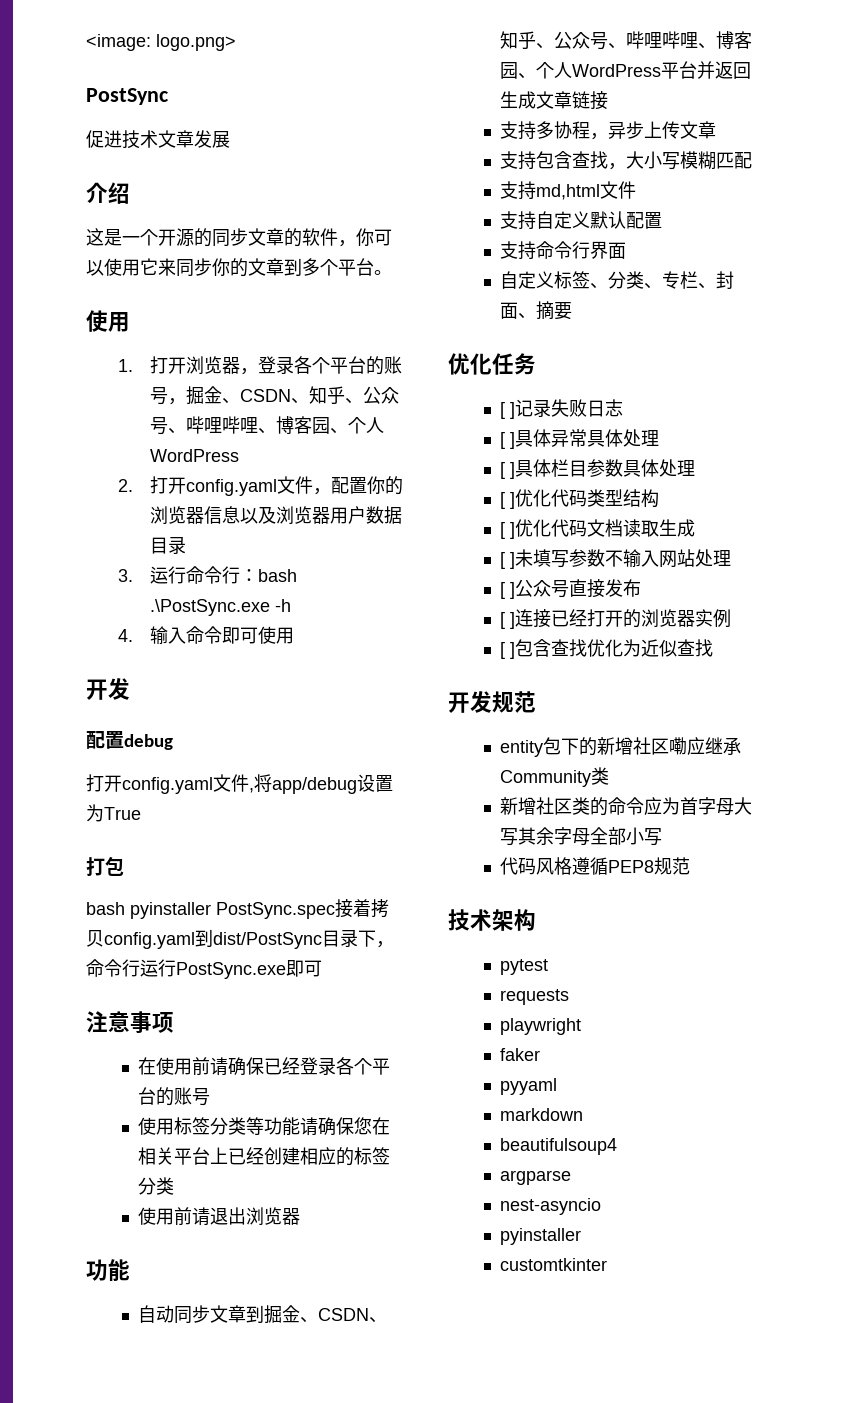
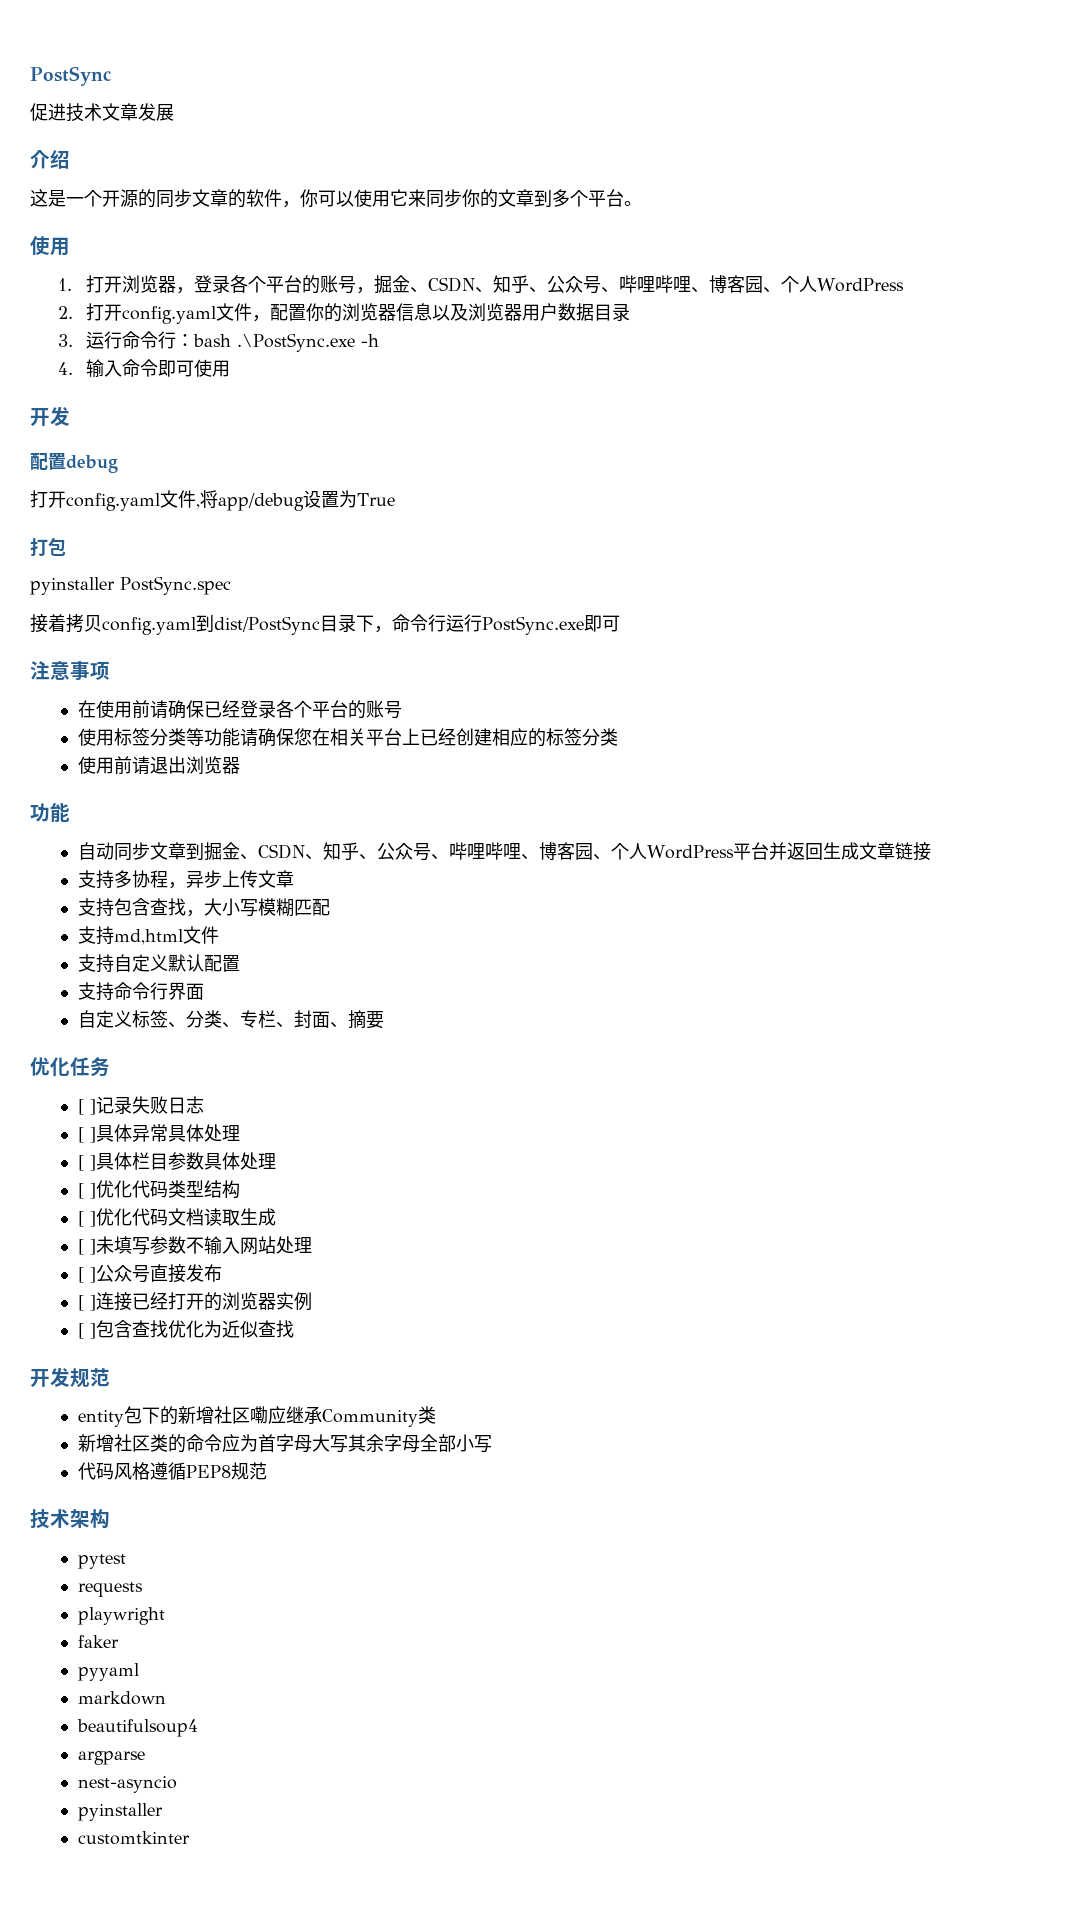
[86,34,236,51] <image: logo.png> // -> (30, 76) none
[86,902,125,915] bash -> (66, 546) none
(335, 910) none -> (231, 585) //

